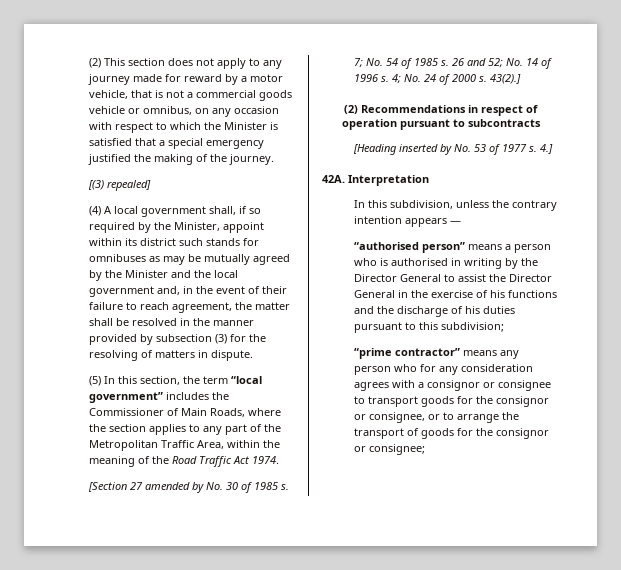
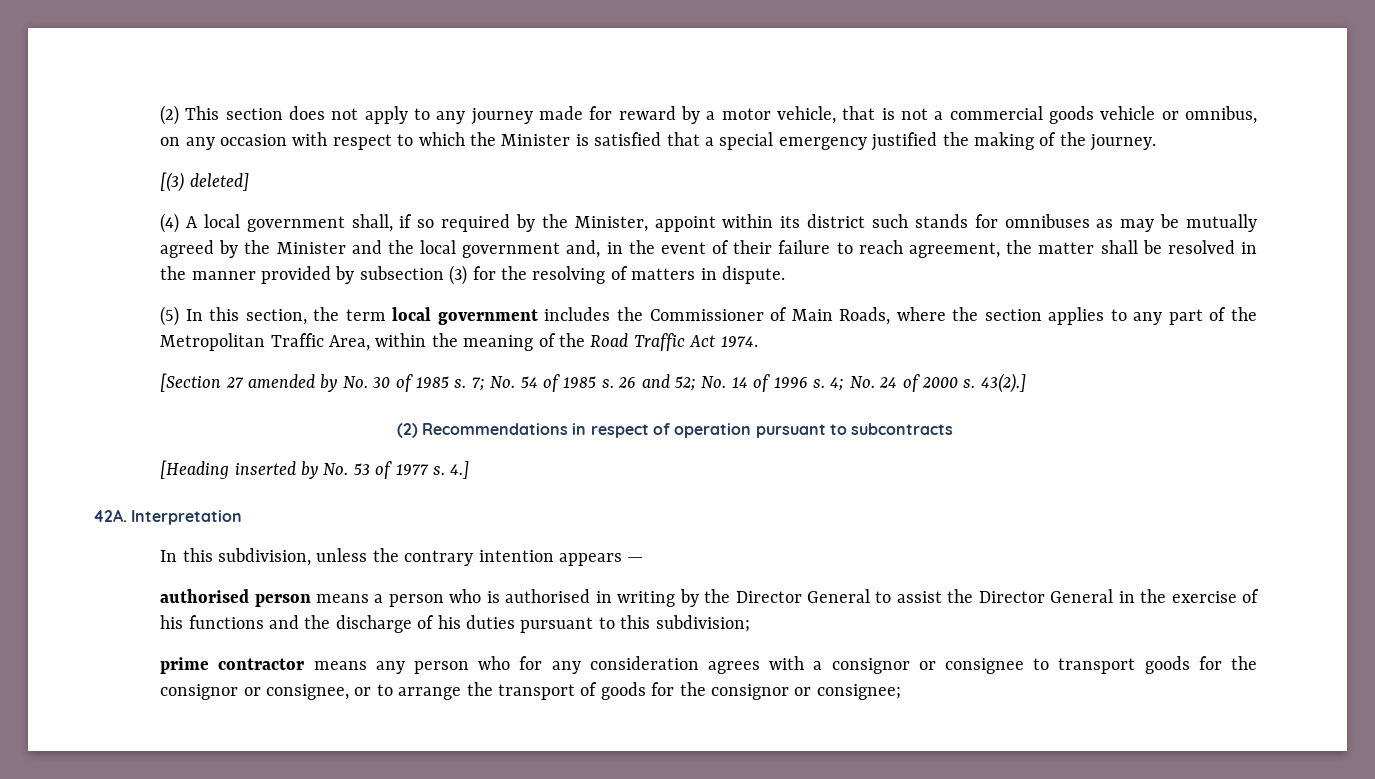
[107,180,152,191] repealed] -> [189,173,249,191] deleted]
[231,376,263,384] [89,392,164,403] “local government” -> [392,307,538,325] local government
[354,242,466,253] “authorised person” -> [160,589,311,607] authorised person
[354,348,461,359] “prime contractor” -> [160,657,305,674] prime contractor

